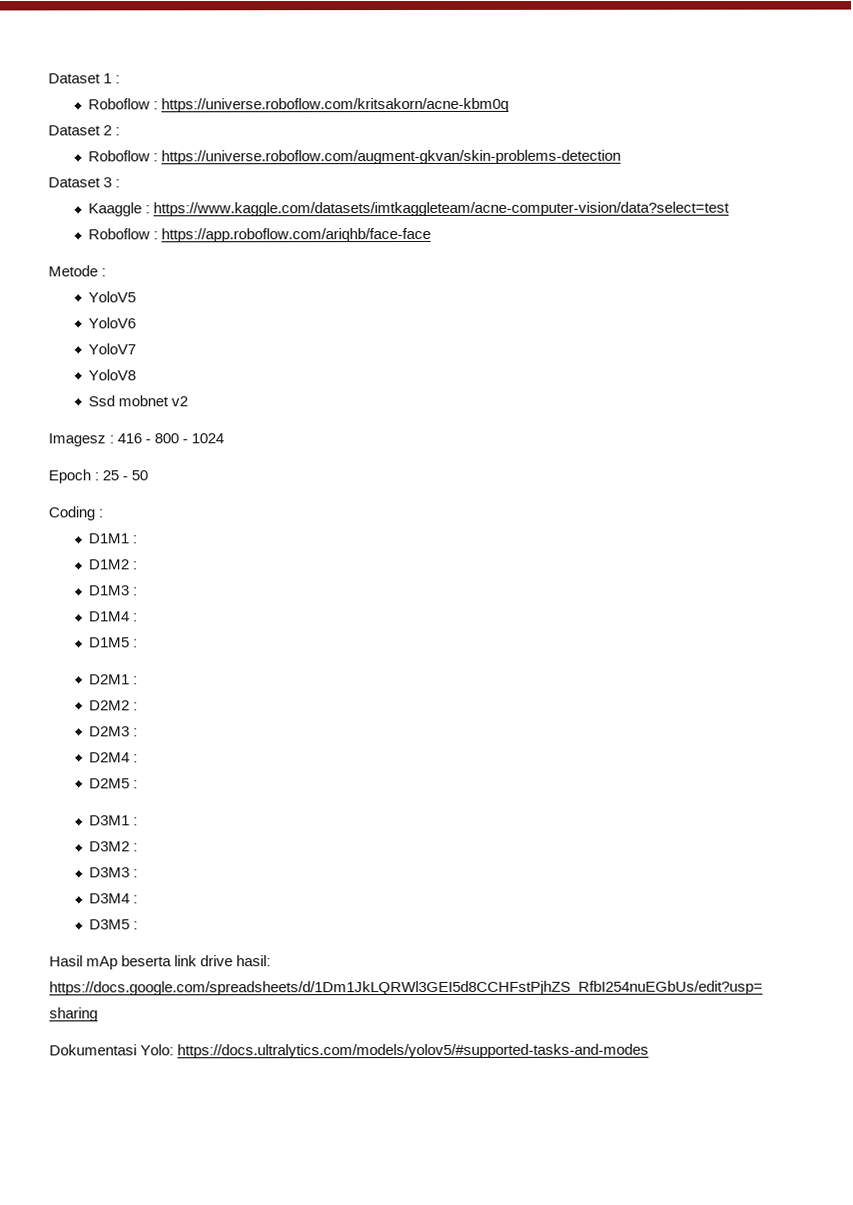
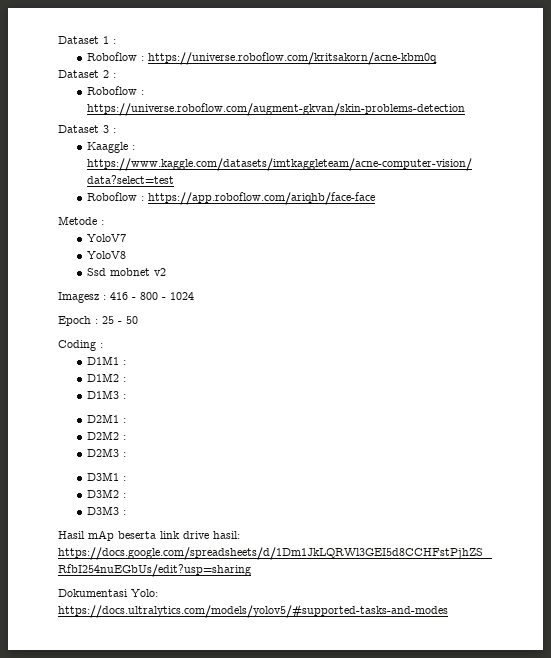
[88,291,137,303] [88,317,137,329] // YoloV5 // YoloV6 -> (104, 222) none
[89,611,139,622] [89,637,139,648] // D1M4 : // D1M5 : -> (127, 396) none
[89,752,139,763] [89,778,139,789] // D2M4 : // D2M5 : -> (127, 454) none
[89,893,139,904] [89,919,139,930] // D3M4 : // D3M5 : -> (127, 512) none

